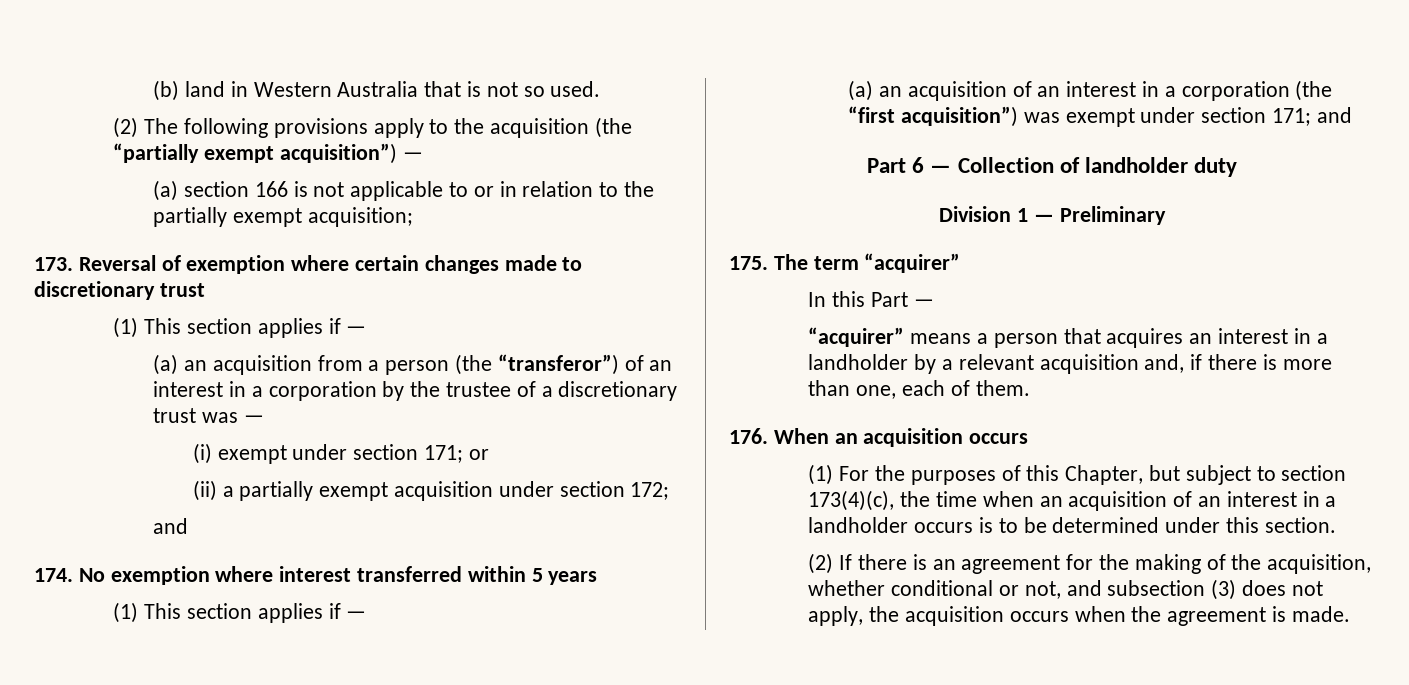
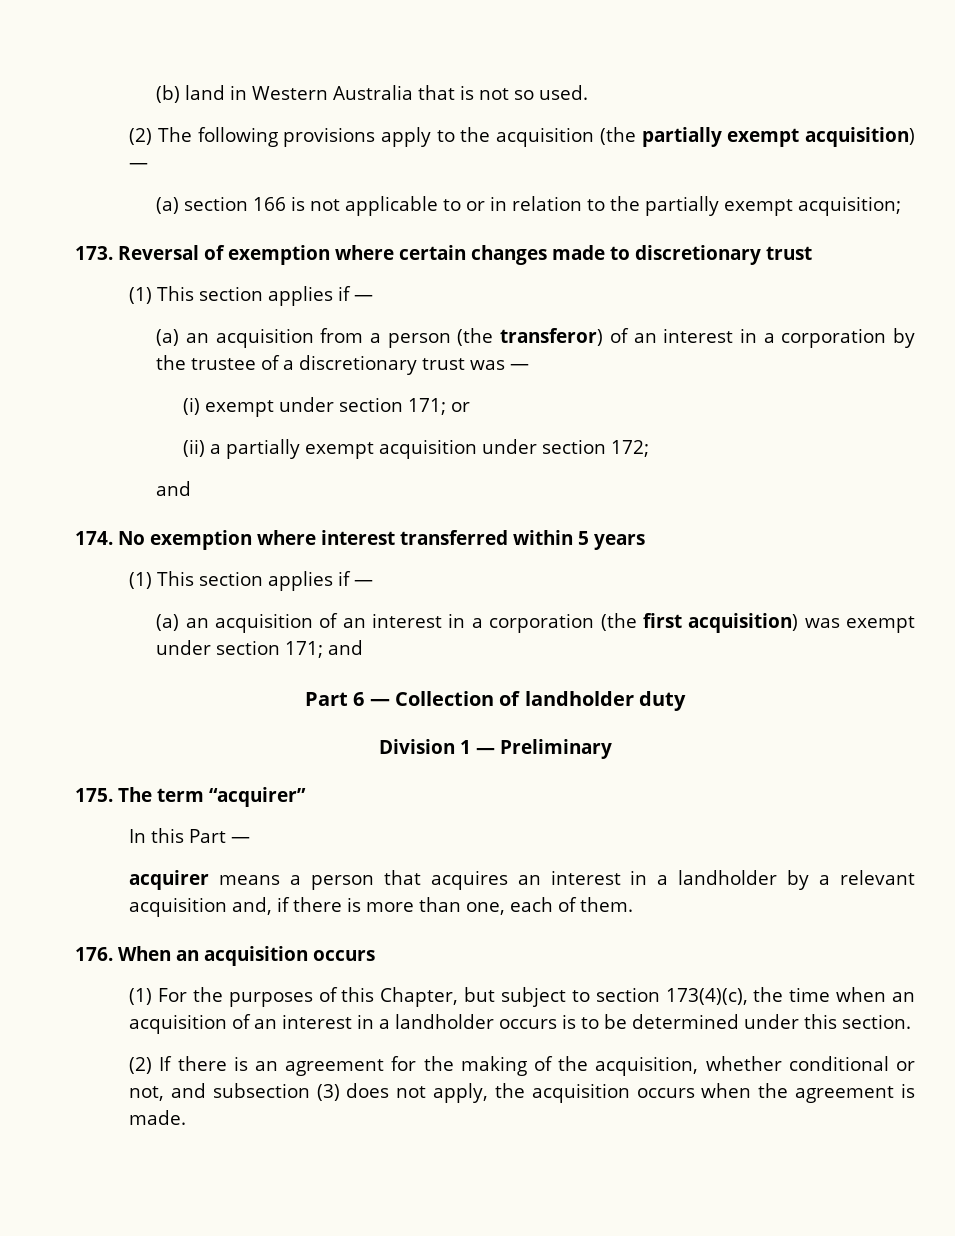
[113,143,398,164] “partially exempt acquisition”) -> [641,127,915,147] partially exempt acquisition)
[497,354,619,375] “transferor”) -> [500,328,604,346] transferor)
[848,106,1018,127] “first acquisition”) -> [642,613,799,633] first acquisition)
[808,327,905,347] “acquirer” -> [129,870,210,890] acquirer

